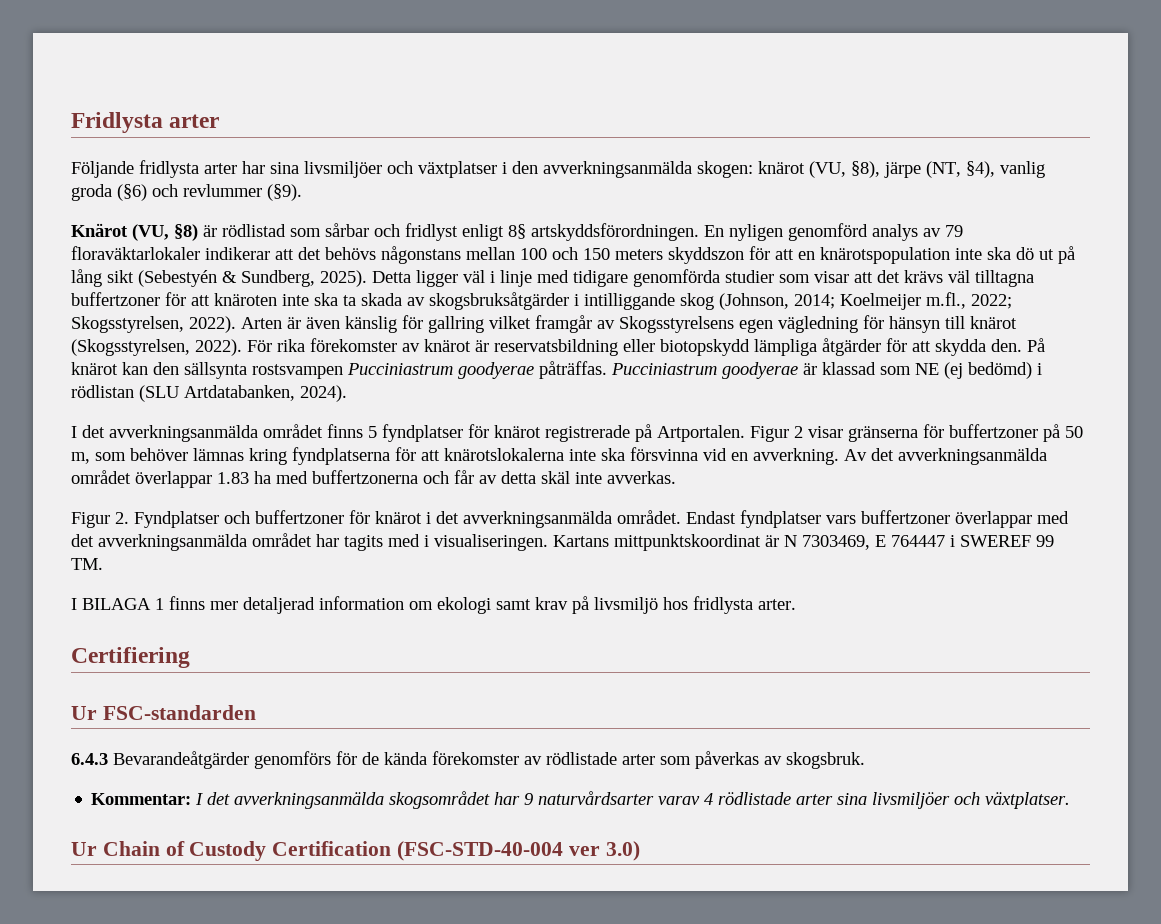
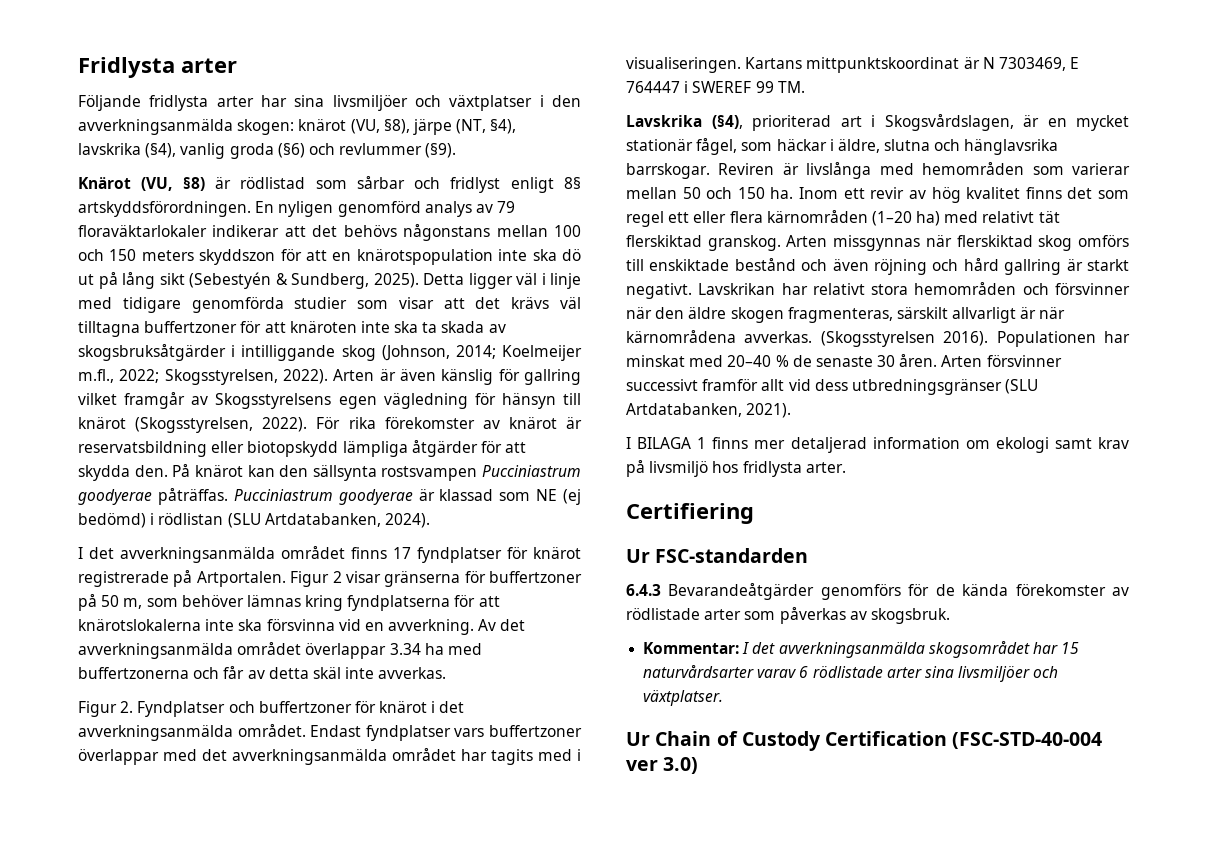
(995, 169) none -> [78,143,177,158] lavskrika (§4),
[368,426,377,438] 5 -> [393,547,411,559] 17
[217,472,249,484] 1.83 -> [389,643,421,655] 3.34
(103, 564) none -> [626,114,1129,131] [626,138,1059,155] [626,162,1130,179] [626,187,1129,203] [626,210,1060,227] [626,235,1129,251] [626,258,1129,275] [626,282,1130,299] [626,307,1066,323] [626,330,1130,347] [626,354,1062,367] [626,379,1039,395] [626,403,792,418] // Lavskrika (§4), prioriterad art i Skogsvårdslagen, är en mycket stationär fågel, som häckar i äldre, slutna och hänglavsrika barrskogar. Reviren är livslånga med hemområden som varierar mellan 50 och 150 ha. Inom ett revir av hög kvalitet finns det som regel ett eller flera kärnområden (1–20 ha) med relativt tät flerskiktad granskog. Arten missgynnas när flerskiktad skog omförs till enskiktade bestånd och även röjning och hård gallring är starkt negativt. Lavskrikan har relativt stora hemområden och försvinner när den äldre skogen fragmenteras, särskilt allvarligt är när kärnområdena avverkas. (Skogsstyrelsen 2016). Populationen har minskat med 20–40 % de senaste 30 åren. Arten försvinner successivt framför allt vid dess utbredningsgränser (SLU Artdatabanken, 2021).
[524,793,534,805] 9 -> [1061,642,1080,654] 15
[704,793,714,805] 4 -> [799,666,809,678] 6

